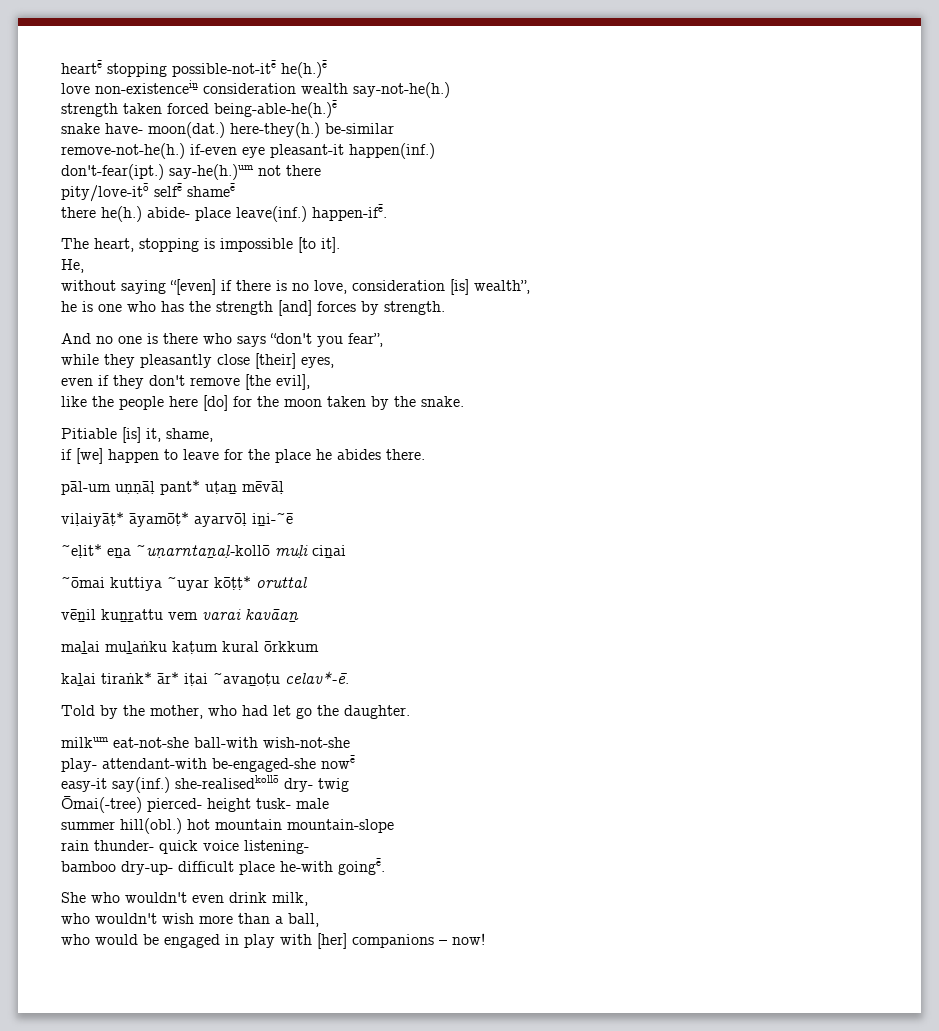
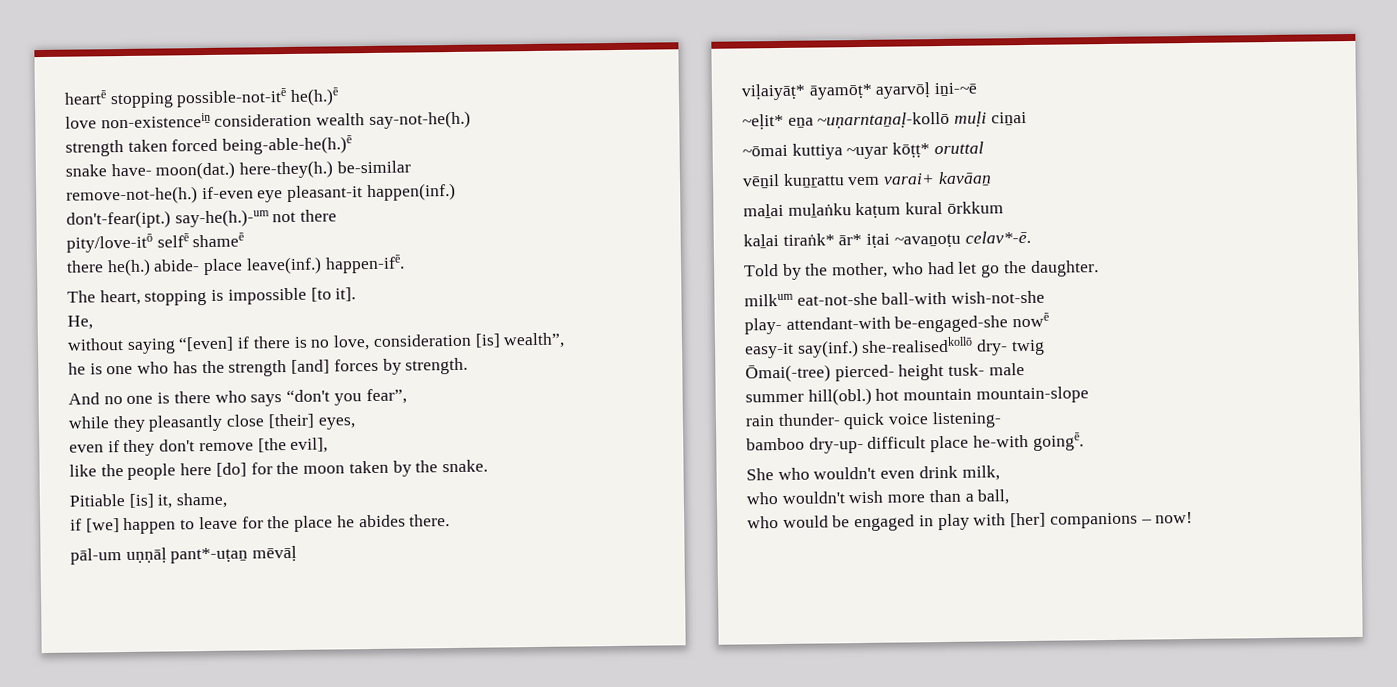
[169,164,254,180] say-he(h.)um -> [174,209,270,228] say-he(h.)-um
[160,480,237,495] pant* uṭaṉ -> [170,547,249,564] pant*-uṭaṉ
[202,609,241,620] varai -> [883,173,936,185] varai+

